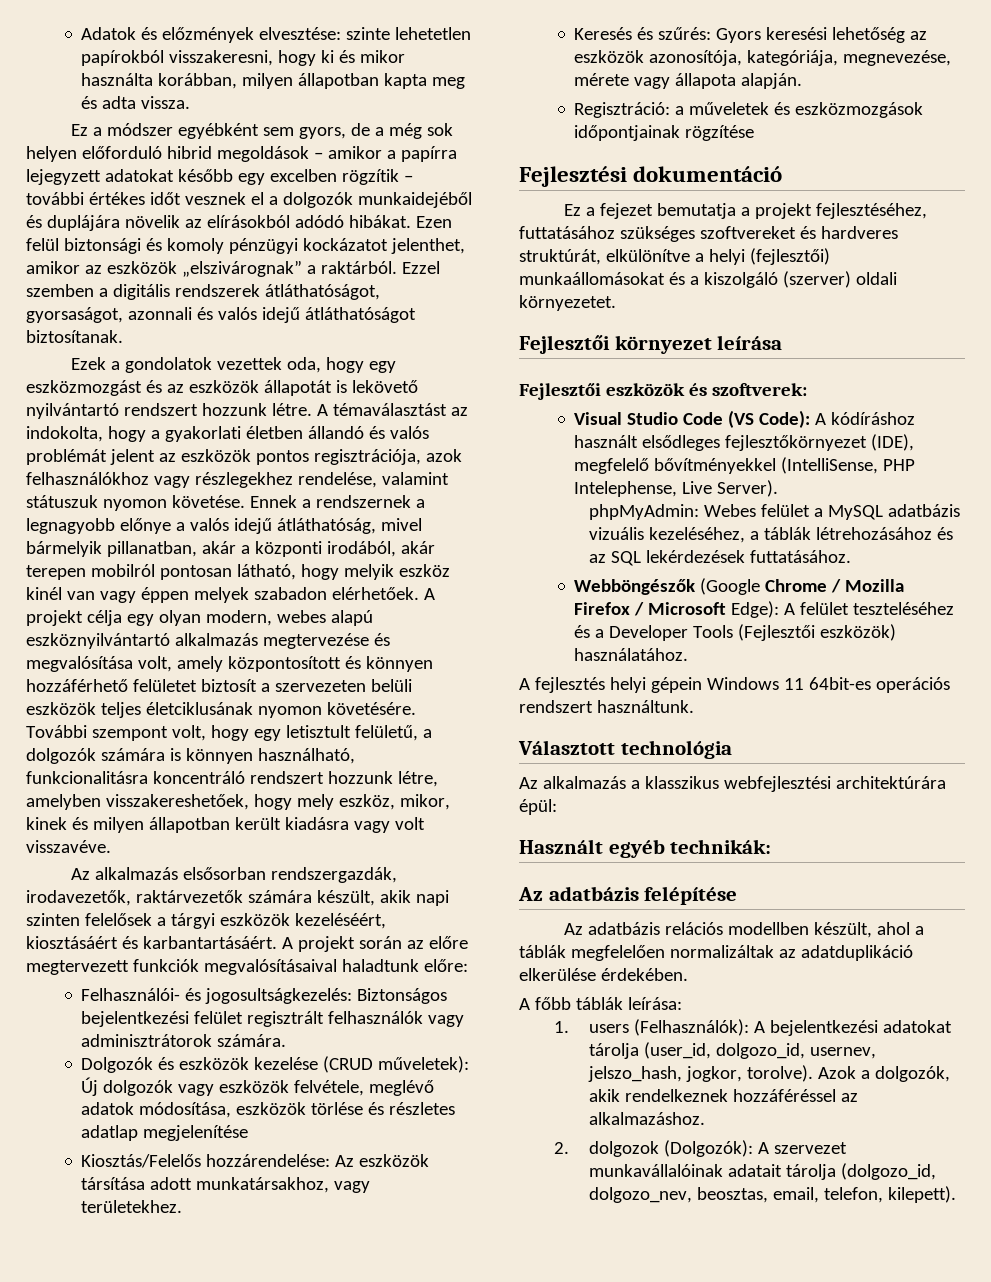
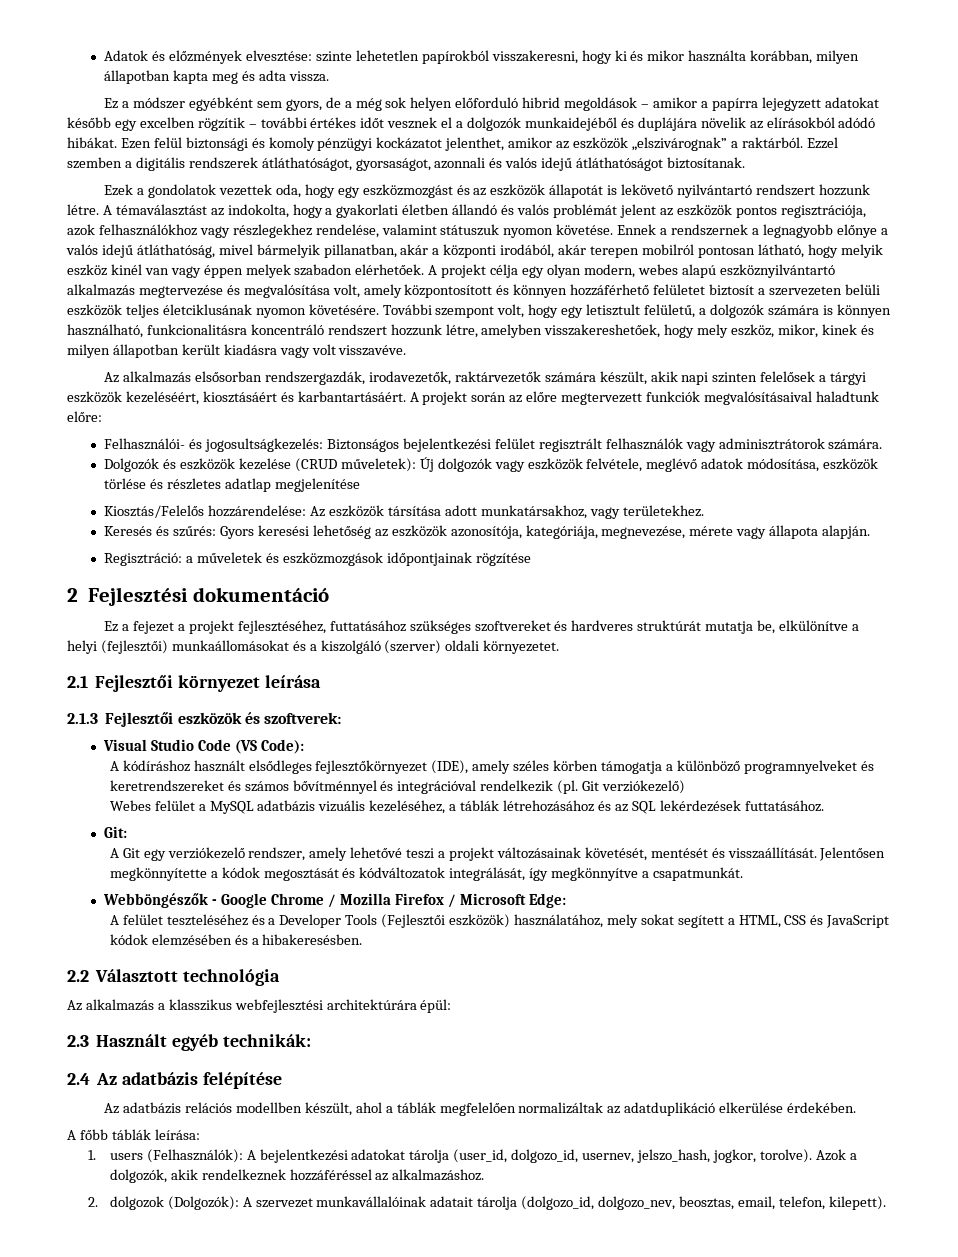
(755, 133) none -> [67,588,78,602] 2
[656,203,736,219] bemutatja -> (175, 627) none
[519,249,601,265] struktúrát, -> [637,620,776,634] struktúrát mutatja be,
(616, 303) none -> [67,675,88,688] 2.1
(783, 342) none -> [67,713,98,724] 2.1.3
(811, 419) none -> (304, 746) //
[574,457,916,474] [574,480,779,497] [588,504,699,520] megfelelő bővítményekkel (IntelliSense, PHP Intelephense, Live Server). // phpMyAdmin: -> [472,760,874,774] [109,780,685,794] amely széles körben támogatja a különböző programnyelveket és keretrendszereket és számos bővítménnyel és integrációval rendelkezik (pl. Git verziókezelő) //
(851, 556) none -> [104,826,128,838] [109,847,886,861] [109,867,743,881] // Git: // A Git egy verziókezelő rendszer, amely lehetővé teszi a projekt változásainak követését, mentését és visszaállítását. Jelentősen megkönnyítette a kódok megosztását és kódváltozatok integrálását, így megkönnyítve a csapatmunkát.
[700,578,761,595] (Google -> [212,893,268,908] - Google
[731,601,780,618] Edge): -> [528,893,566,908] Edge: //
[574,648,689,661] [519,677,950,693] [519,700,694,713] használatához. // A fejlesztés helyi gépein Windows 11 64bit-es operációs rendszert használtunk. // -> [513,914,890,928] [109,934,363,946] [67,970,89,982] használatához, mely sokat segített a HTML, CSS és JavaScript kódok elemzésében és a hibakeresésben. // 2.2
(557, 807) none -> [67,1035,89,1047] 2.3
(772, 846) none -> [67,1073,90,1085] 2.4

